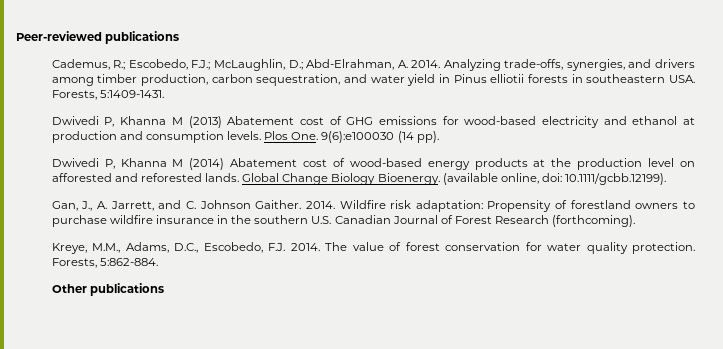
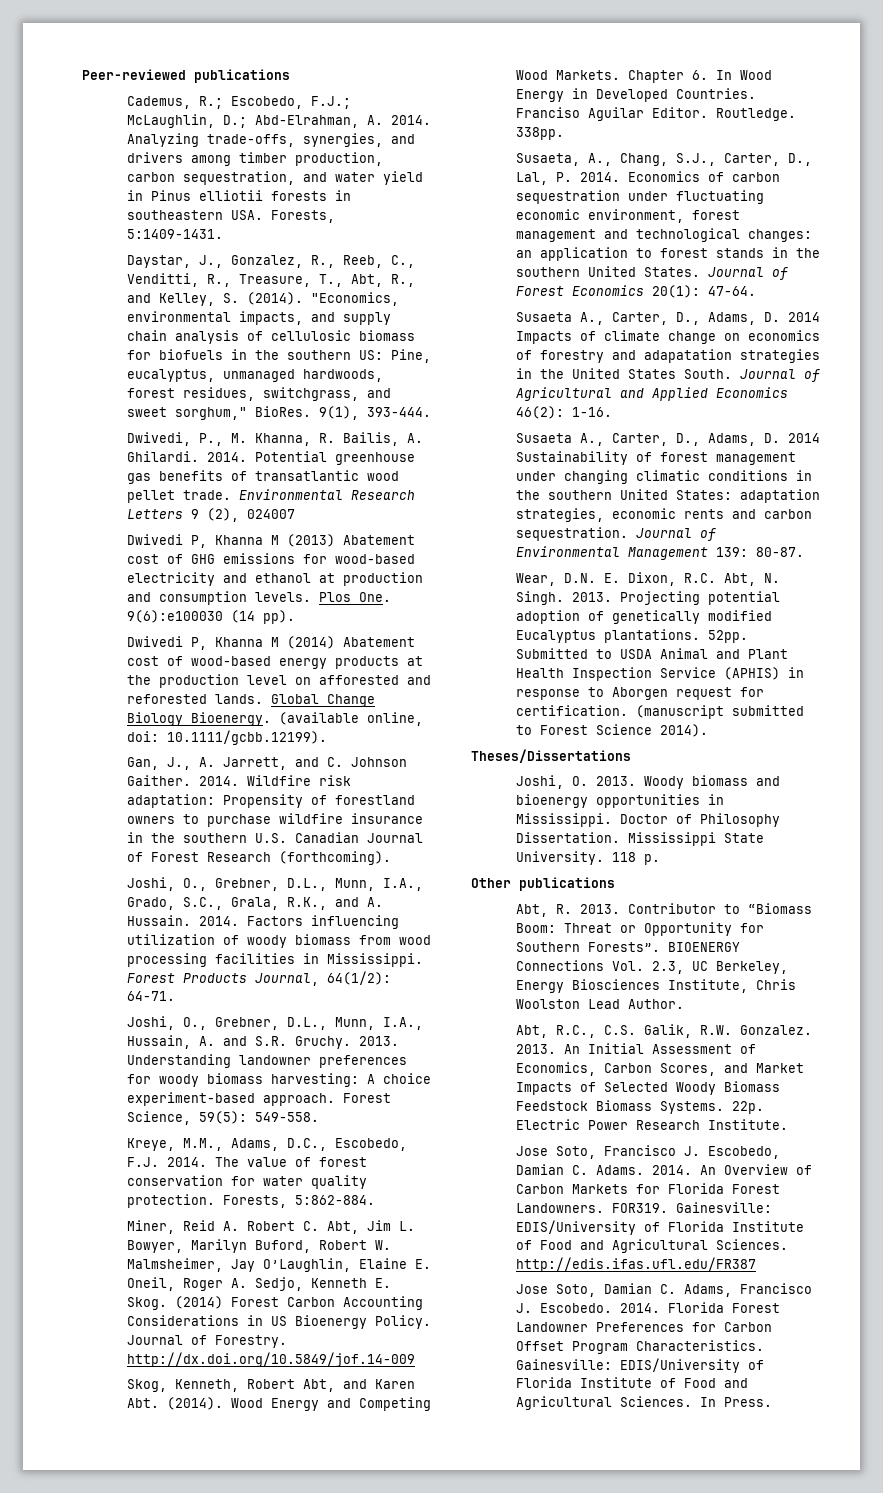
(164, 94) none -> [127,255,416,268] [127,273,416,287] [127,292,400,306] [127,311,392,325] [127,330,416,344] [127,349,432,363] [127,369,384,382] [127,387,392,401] [127,406,432,420] [127,432,424,446] [127,451,416,465] [127,470,400,484] [127,489,416,503] [127,508,296,522] // Daystar, J., Gonzalez, R., Reeb, C., Venditti, R., Treasure, T., Abt, R., and Kelley, S. (2014). "Economics, environmental impacts, and supply chain analysis of cellulosic biomass for biofuels in the southern US: Pine, eucalyptus, unmanaged hardwoods, forest residues, switchgrass, and sweet sorghum," BioRes. 9(1), 393-444. // Dwivedi, P., M. Khanna, R. Bailis, A. Ghilardi. 2014. Potential greenhouse gas benefits of transatlantic wood pellet trade. Environmental Research Letters 9 (2), 024007
(636, 221) none -> [127,877,424,891] [127,897,384,910] [127,915,400,929] [127,934,432,948] [127,953,424,967] [127,971,392,986] [127,991,176,1001] [127,1016,424,1030] [127,1035,400,1049] [127,1054,408,1068] [127,1073,432,1087] [127,1092,392,1106] [127,1111,320,1125] // Joshi, O., Grebner, D.L., Munn, I.A., Grado, S.C., Grala, R.K., and A. Hussain. 2014. Factors influencing utilization of woody biomass from wood processing facilities in Mississippi. Forest Products Journal, 64(1/2): 64-71. // Joshi, O., Grebner, D.L., Munn, I.A., Hussain, A. and S.R. Gruchy. 2013. Understanding landowner preferences for woody biomass harvesting: A choice experiment-based approach. Forest Science, 59(5): 549-558.
[51,283,164,296] Other publications -> [127,1220,416,1234] [127,1239,392,1253] [127,1258,432,1272] [127,1277,392,1291] [127,1296,424,1310] [127,1315,432,1329] [127,1335,288,1348] [127,1352,416,1367] [127,1379,416,1392] [127,1397,432,1411] [516,70,773,83] [516,88,757,102] [516,107,797,121] [516,127,565,140] [516,153,813,166] [516,171,781,185] [516,190,765,204] [516,209,741,223] [516,228,813,242] [516,247,821,261] [516,266,789,280] [516,285,757,298] [516,312,821,325] [516,330,821,344] [516,349,821,363] [516,368,821,382] [516,387,789,401] [516,406,613,419] [516,433,821,446] [516,451,797,465] [516,470,813,484] [516,489,821,503] [516,508,813,522] [516,527,717,541] [516,546,805,560] [516,572,781,586] [516,591,781,605] [516,610,773,624] [516,629,749,643] [516,648,789,659] [516,667,805,681] [516,687,765,700] [516,705,805,719] [516,724,709,737] [471,749,631,763] [516,775,781,789] [516,794,725,808] [516,813,781,827] [516,832,765,846] [516,851,661,865] [471,877,615,891] [516,903,813,917] [516,922,765,936] [516,942,741,952] [516,960,789,974] [516,979,797,993] [516,999,685,1009] [516,1024,813,1038] [516,1043,757,1054] [516,1062,805,1076] [516,1081,781,1095] [516,1100,765,1114] [516,1119,789,1130] [516,1145,781,1159] [516,1164,813,1175] [516,1183,781,1194] [516,1202,773,1213] [516,1220,805,1235] [516,1239,789,1253] [516,1257,757,1272] [516,1283,813,1297] [516,1302,781,1313] [516,1322,773,1332] [516,1340,765,1354] [516,1358,765,1373] [516,1377,749,1388] [516,1396,773,1410] Miner, Reid A. Robert C. Abt, Jim L. Bowyer, Marilyn Buford, Robert W. Malmsheimer, Jay O’Laughlin, Elaine E. Oneil, Roger A. Sedjo, Kenneth E. Skog. (2014) Forest Carbon Accounting Considerations in US Bioenergy Policy. Journal of Forestry. http://dx.doi.org/10.5849/jof.14-009 // Skog, Kenneth, Robert Abt, and Karen Abt. (2014). Wood Energy and Competing Wood Markets. Chapter 6. In Wood Energy in Developed Countries. Franciso Aguilar Editor. Routledge. 338pp. // Susaeta, A., Chang, S.J., Carter, D., Lal, P. 2014. Economics of carbon sequestration under fluctuating economic environment, forest management and technological changes: an application to forest stands in the southern United States. Journal of Forest Economics 20(1): 47-64. // Susaeta A., Carter, D., Adams, D. 2014 Impacts of climate change on economics of forestry and adapatation strategies in the United States South. Journal of Agricultural and Applied Economics 46(2): 1-16. // Susaeta A., Carter, D., Adams, D. 2014 Sustainability of forest management under changing climatic conditions in the southern United States: adaptation strategies, economic rents and carbon sequestration. Journal of Environmental Management 139: 80-87. // Wear, D.N. E. Dixon, R.C. Abt, N. Singh. 2013. Projecting potential adoption of genetically modified Eucalyptus plantations. 52pp. Submitted to USDA Animal and Plant Health Inspection Service (APHIS) in response to Aborgen request for certification. (manuscript submitted to Forest Science 2014). // Theses/Dissertations // Joshi, O. 2013. Woody biomass and bioenergy opportunities in Mississippi. Doctor of Philosophy Dissertation. Mississippi State University. 118 p. // Other publications // Abt, R. 2013. Contributor to “Biomass Boom: Threat or Opportunity for Southern Forests”. BIOENERGY Connections Vol. 2.3, UC Berkeley, Energy Biosciences Institute, Chris Woolston Lead Author. // Abt, R.C., C.S. Galik, R.W. Gonzalez. 2013. An Initial Assessment of Economics, Carbon Scores, and Market Impacts of Selected Woody Biomass Feedstock Biomass Systems. 22p. Electric Power Research Institute. // Jose Soto, Francisco J. Escobedo, Damian C. Adams. 2014. An Overview of Carbon Markets for Florida Forest Landowners. FOR319. Gainesville: EDIS/University of Florida Institute of Food and Agricultural Sciences. http://edis.ifas.ufl.edu/FR387 // Jose Soto, Damian C. Adams, Francisco J. Escobedo. 2014. Florida Forest Landowner Preferences for Carbon Offset Program Characteristics. Gainesville: EDIS/University of Florida Institute of Food and Agricultural Sciences. In Press.

